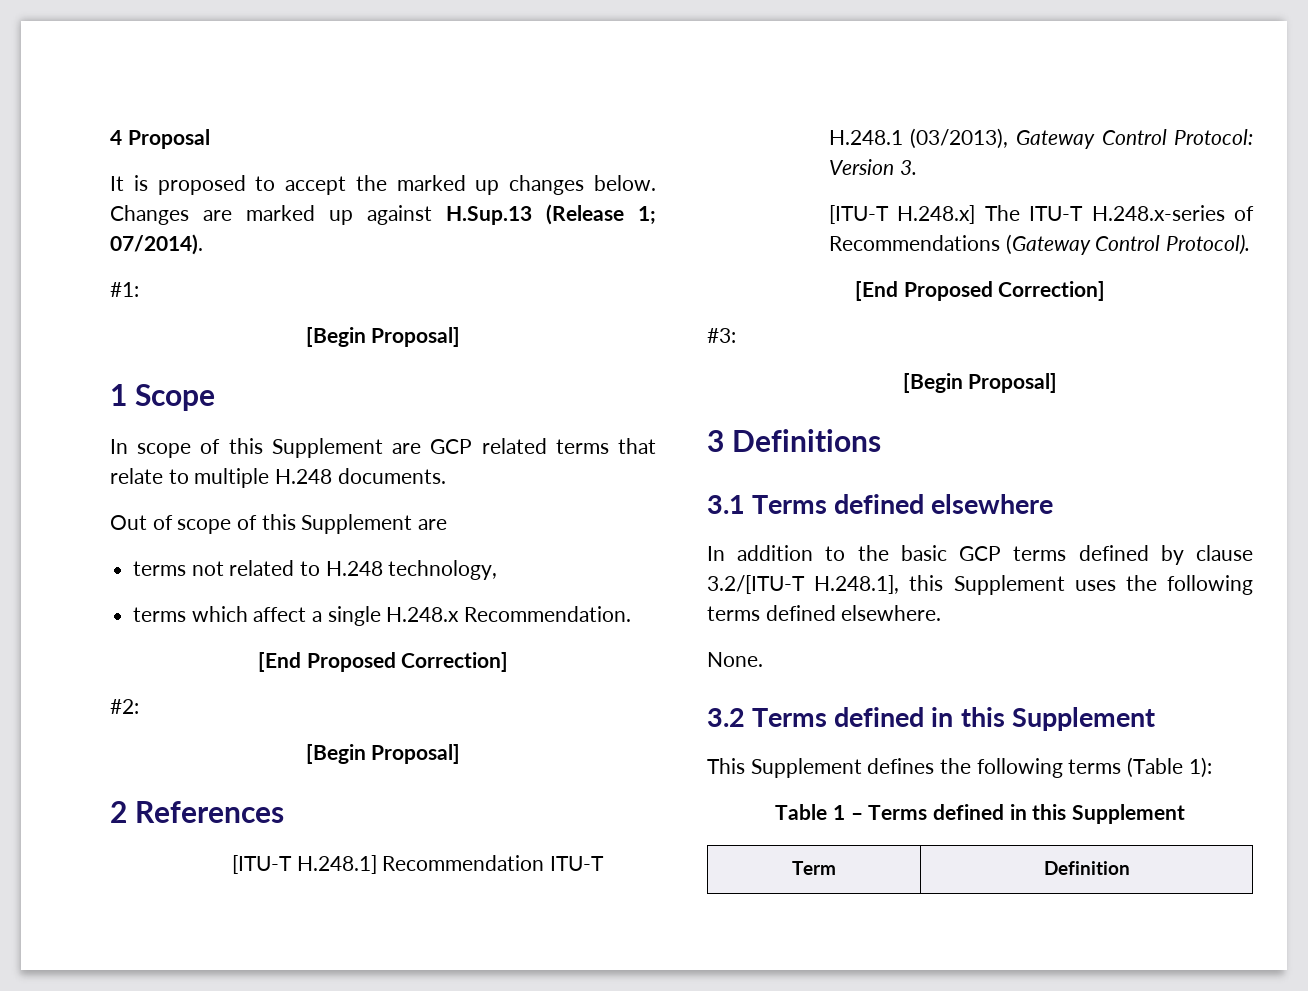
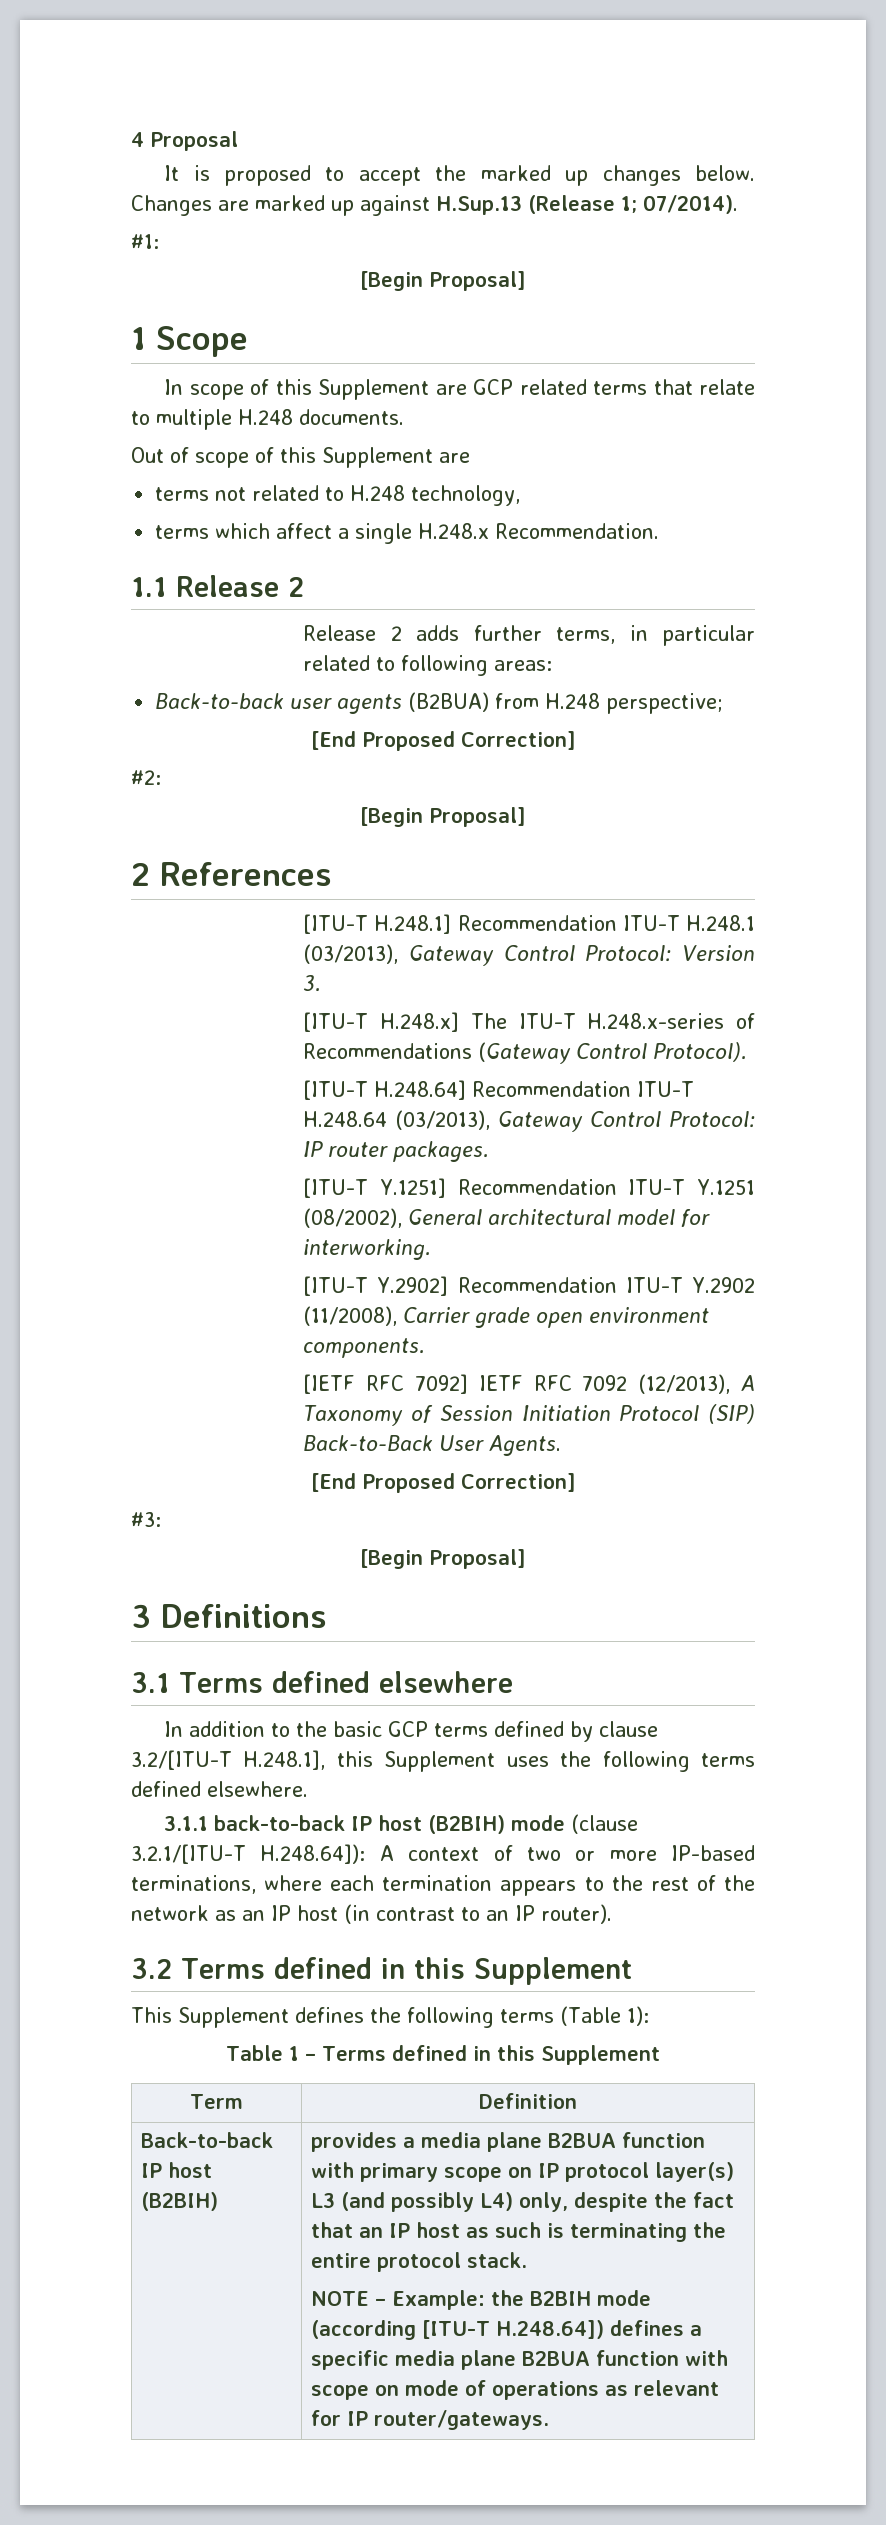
(632, 614) none -> [131,575,304,597] [303,625,755,646] [303,655,553,676] [155,692,724,714] // 1.1 Release 2 // Release 2 adds further terms, in particular related to following areas: // Back-to-back user agents (B2BUA) from H.248 perspective;
(1250, 244) none -> [303,1080,695,1100] [303,1110,755,1132] [303,1141,490,1162] [303,1178,756,1198] [303,1208,711,1228] [303,1239,432,1260] [303,1276,756,1296] [303,1306,710,1328] [303,1338,426,1358] [303,1374,755,1394] [303,1404,755,1426] [303,1435,562,1456] // [ITU-T H.248.64] Recommendation ITU-T H.248.64 (03/2013), Gateway Control Protocol: IP router packages. // [ITU-T Y.1251] Recommendation ITU-T Y.1251 (08/2002), General architectural model for interworking. // [ITU-T Y.2902] Recommendation ITU-T Y.2902 (11/2008), Carrier grade open environment components. // [IETF RFC 7092] IETF RFC 7092 (12/2013), A Taxonomy of Session Initiation Protocol (SIP) Back-to-Back User Agents.
[707,652,763,667] None. -> [164,1814,639,1834] [131,1844,755,1864] [131,1875,755,1896] [131,1904,612,1924] 3.1.1 back-to-back IP host (B2BIH) mode (clause 3.2.1/[ITU-T H.248.64]): A context of two or more IP-based terminations, where each termination appears to the rest of the network as an IP host (in contrast to an IP router).
(1130, 868) none -> [140,2132,273,2148] [140,2162,212,2178] [140,2192,218,2211] [310,2132,705,2152] [310,2162,734,2182] [310,2192,734,2212] [310,2222,726,2242] [310,2252,527,2272] [310,2290,651,2310] [310,2320,702,2340] [310,2350,728,2370] [310,2380,719,2400] [310,2410,549,2430] // Back-to-back IP host (B2BIH) | provides a media plane B2BUA function with primary scope on IP protocol layer(s) L3 (and possibly L4) only, despite the fact that an IP host as such is terminating the entire protocol stack. // NOTE – Example: the B2BIH mode (according [ITU-T H.248.64]) defines a specific media plane B2BUA function with scope on mode of operations as relevant for IP router/gateways.

